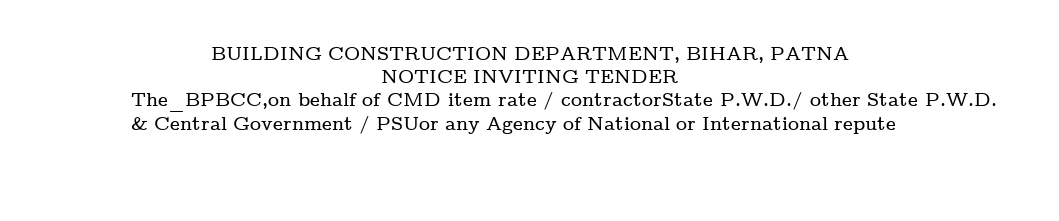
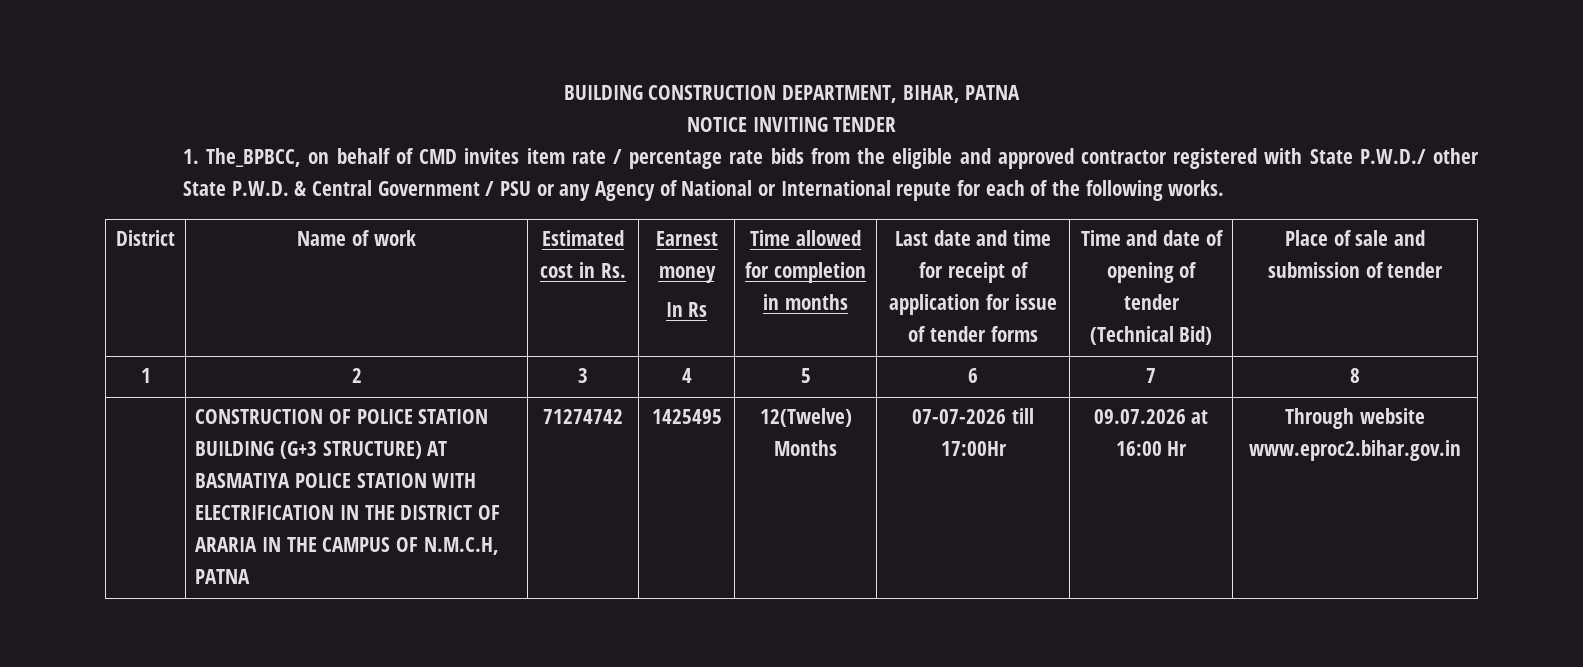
[130,93,291,112] The_BPBCC,on -> [182,148,330,167] 1. The_BPBCC, on
(442, 99) none -> [464,148,520,164] invites
[561,93,714,106] contractorState -> [629,148,1353,169] percentage rate bids from the eligible and approved contractor registered with State
[375,117,439,130] PSUor -> [499,181,555,196] PSU or
(896, 125) none -> [957,180,1225,201] [116,230,175,246] [297,230,416,246] [542,230,624,246] [540,262,626,278] [655,231,718,246] [658,266,716,283] [665,302,708,317] [750,230,861,246] [745,262,866,283] [763,294,848,310] [894,230,1052,246] [919,262,1029,283] [889,294,1057,315] [908,326,1038,342] [1080,230,1224,246] [1106,262,1198,283] [1123,294,1180,310] [1089,326,1213,345] [1284,230,1426,246] [1267,262,1444,278] [140,368,151,383] [351,368,362,383] [578,368,588,383] [681,368,692,383] [800,368,811,383] [968,368,978,383] [1146,368,1156,383] [1350,368,1360,383] [195,409,489,424] [195,441,448,459] [195,473,477,488] [195,505,500,520] [195,537,499,555] [195,569,251,584] [543,409,623,424] [651,409,722,424] [759,408,852,427] [774,440,837,456] [912,408,1034,424] [940,441,1007,456] [1093,409,1209,424] [1115,441,1188,456] [1285,408,1425,429] [1249,440,1461,461] for each of the following works. // District | Name of work | Estimated cost in Rs. | Earnest money // In Rs | Time allowed for completion in months | Last date and time for receipt of application for issue of tender forms | Time and date of opening of tender (Technical Bid) | Place of sale and submission of tender // 1 | 2 | 3 | 4 | 5 | 6 | 7 | 8 // | CONSTRUCTION OF POLICE STATION BUILDING (G+3 STRUCTURE) AT BASMATIYA POLICE STATION WITH ELECTRIFICATION IN THE DISTRICT OF ARARIA IN THE CAMPUS OF N.M.C.H, PATNA | 71274742 | 1425495 | 12(Twelve) Months | 07-07-2026 till 17:00Hr | 09.07.2026 at 16:00 Hr | Through website www.eproc2.bihar.gov.in

